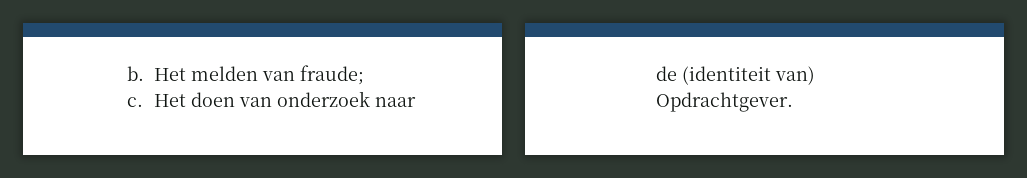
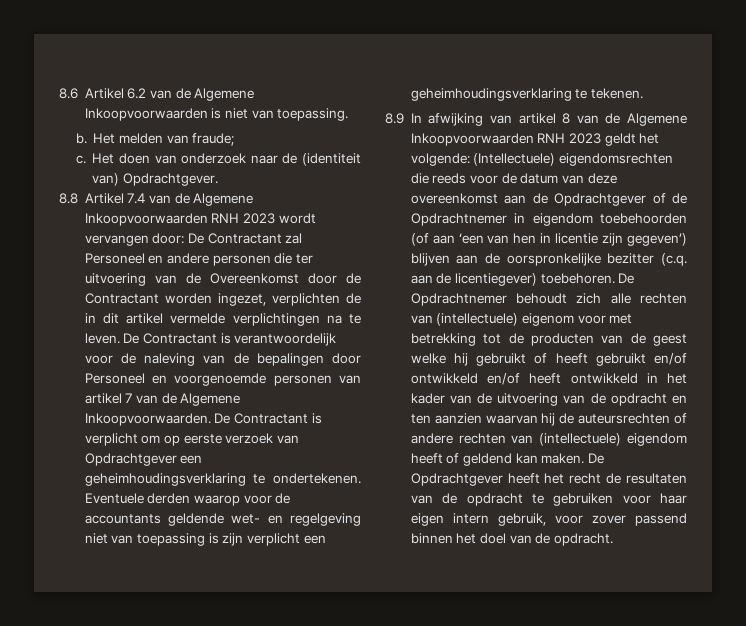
(127, 73) none -> [59,88,255,101] [84,108,349,121] 8.6 Artikel 6.2 van de Algemene Inkoopvoorwaarden is niet van toepassing. //
(793, 102) none -> [59,193,254,206] [84,213,316,226] [84,233,303,246] [84,253,313,266] [84,273,362,286] [84,293,361,306] [84,313,361,326] [84,333,337,346] [84,353,361,366] [84,373,361,386] [84,393,241,406] [84,413,322,426] [84,433,299,446] [84,453,203,466] [84,473,361,486] [84,493,291,506] [84,513,361,526] [84,533,326,546] [410,88,644,101] [385,113,687,126] [410,133,660,146] [410,153,674,166] [410,173,617,184] [410,193,687,206] [410,213,687,226] [410,233,687,246] [410,253,687,266] [410,273,635,286] [410,293,687,306] [410,313,633,326] [410,333,687,346] [410,353,687,366] [410,373,687,385] [410,393,687,406] [410,413,687,426] [410,433,687,446] [410,453,604,466] [410,473,687,486] [410,493,687,506] [410,513,687,526] [410,533,613,546] // 8.8 Artikel 7.4 van de Algemene Inkoopvoorwaarden RNH 2023 wordt vervangen door: De Contractant zal Personeel en andere personen die ter uitvoering van de Overeenkomst door de Contractant worden ingezet, verplichten de in dit artikel vermelde verplichtingen na te leven. De Contractant is verantwoordelijk voor de naleving van de bepalingen door Personeel en voorgenoemde personen van artikel 7 van de Algemene Inkoopvoorwaarden. De Contractant is verplicht om op eerste verzoek van Opdrachtgever een geheimhoudingsverklaring te ondertekenen. Eventuele derden waarop voor de accountants geldende wet- en regelgeving niet van toepassing is zijn verplicht een geheimhoudingsverklaring te tekenen. // 8.9 In afwijking van artikel 8 van de Algemene Inkoopvoorwaarden RNH 2023 geldt het volgende: (Intellectuele) eigendomsrechten die reeds voor de datum van deze overeenkomst aan de Opdrachtgever of de Opdrachtnemer in eigendom toebehoorden (of aan ‘een van hen in licentie zijn gegeven’) blijven aan de oorspronkelijke bezitter (c.q. aan de licentiegever) toebehoren. De Opdrachtnemer behoudt zich alle rechten van (intellectuele) eigenom voor met betrekking tot de producten van de geest welke hij gebruikt of heeft gebruikt en/of ontwikkeld en/of heeft ontwikkeld in het kader van de uitvoering van de opdracht en ten aanzien waarvan hij de auteursrechten of andere rechten van (intellectuele) eigendom heeft of geldend kan maken. De Opdrachtgever heeft het recht de resultaten van de opdracht te gebruiken voor haar eigen intern gebruik, voor zover passend binnen het doel van de opdracht.

